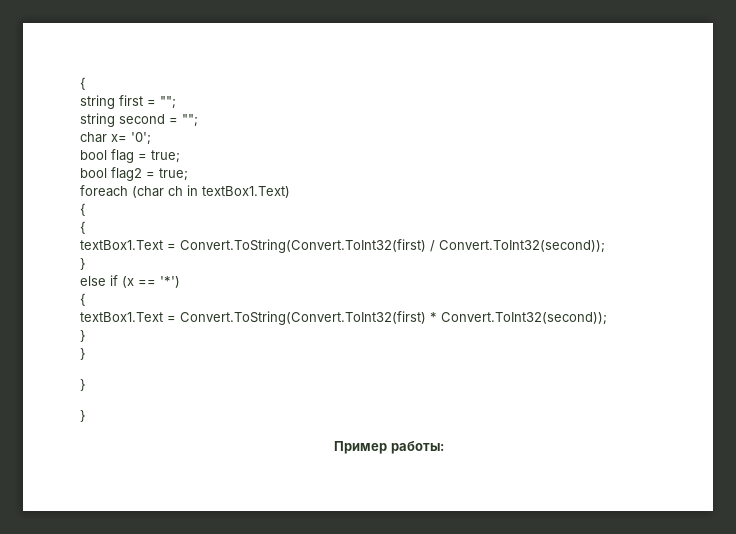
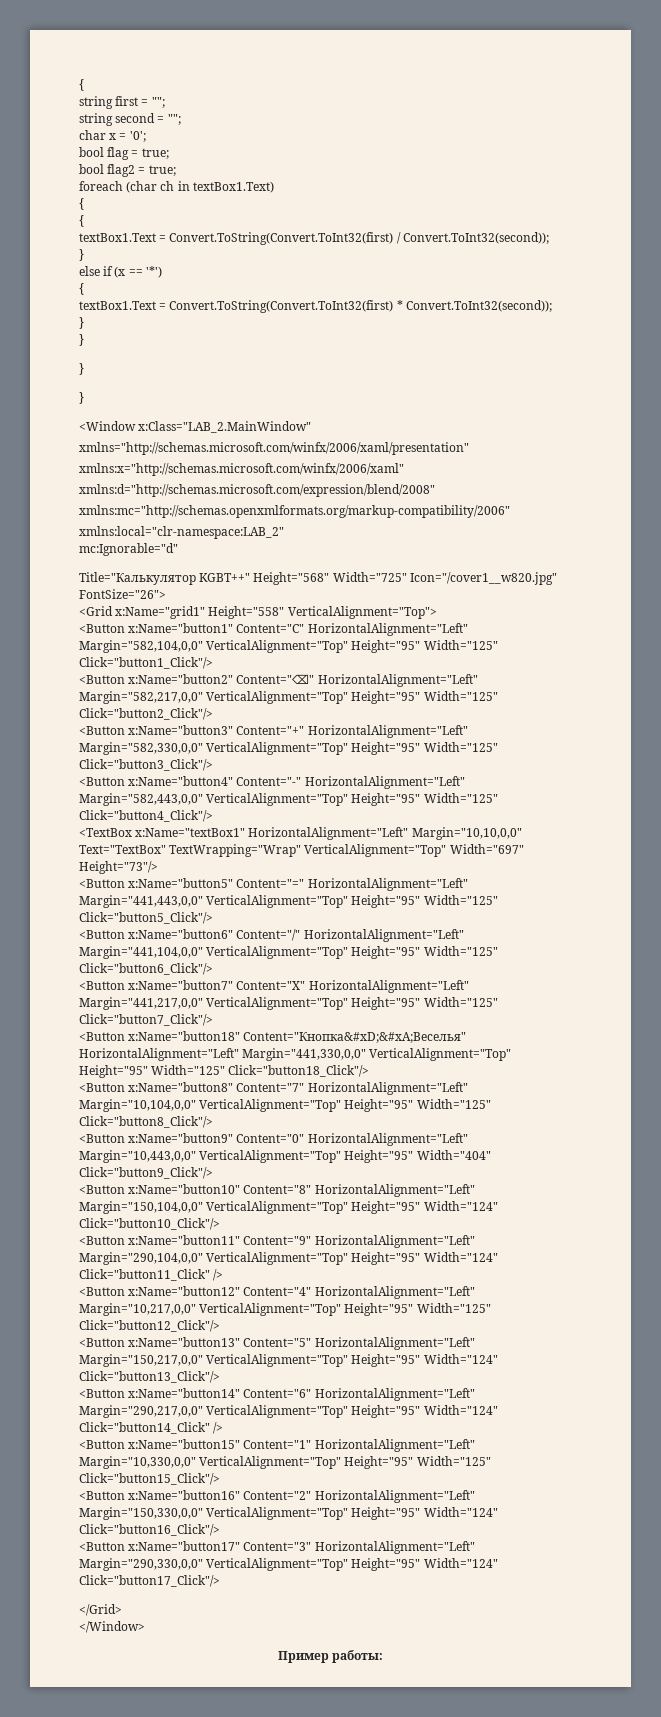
[111,134,127,142] x= -> [109,133,127,140] x =
(86, 416) none -> [79,421,312,433] [79,442,469,455] [79,463,404,476] [79,484,435,497] [79,505,510,518] [79,526,284,539] [79,543,178,556] [79,572,557,585] [79,589,166,599] [79,606,437,619] [79,623,468,636] [79,640,498,653] [79,657,213,669] [79,674,478,687] [79,691,498,704] [79,708,213,720] [79,725,468,738] [79,742,498,755] [79,759,213,771] [79,776,465,789] [79,793,498,806] [79,810,213,822] [79,827,522,840] [79,844,524,857] [79,861,158,874] [79,878,468,891] [79,895,498,908] [79,912,213,924] [79,929,464,942] [79,946,498,959] [79,963,213,975] [79,980,469,993] [79,997,498,1010] [79,1014,213,1026] [79,1031,467,1043] [79,1048,512,1061] [79,1065,370,1078] [79,1082,468,1095] [79,1099,491,1112] [79,1116,213,1128] [79,1133,468,1146] [79,1150,491,1163] [79,1167,213,1179] [79,1184,475,1197] [79,1201,498,1214] [79,1218,220,1230] [79,1235,475,1248] [79,1252,498,1265] [79,1269,224,1281] [79,1286,475,1299] [79,1303,491,1316] [79,1320,220,1332] [79,1337,475,1350] [79,1354,498,1367] [79,1371,220,1383] [79,1388,475,1401] [79,1405,498,1418] [79,1422,224,1434] [79,1439,475,1452] [79,1456,491,1469] [79,1473,220,1485] [79,1490,475,1503] [79,1507,498,1520] [79,1524,220,1536] [79,1541,475,1554] [79,1558,498,1571] [79,1575,220,1587] [79,1604,122,1616] [79,1621,145,1633] // <Window x:Class="LAB_2.MainWindow" // xmlns="http://schemas.microsoft.com/winfx/2006/xaml/presentation" // xmlns:x="http://schemas.microsoft.com/winfx/2006/xaml" // xmlns:d="http://schemas.microsoft.com/expression/blend/2008" // xmlns:mc="http://schemas.openxmlformats.org/markup-compatibility/2006" // xmlns:local="clr-namespace:LAB_2" // mc:Ignorable="d" // Title="Калькулятор KGBT++" Height="568" Width="725" Icon="/cover1__w820.jpg" FontSize="26"> // <Grid x:Name="grid1" Height="558" VerticalAlignment="Top"> // <Button x:Name="button1" Content="C" HorizontalAlignment="Left" Margin="582,104,0,0" VerticalAlignment="Top" Height="95" Width="125" Click="button1_Click"/> // <Button x:Name="button2" Content="⌫" HorizontalAlignment="Left" Margin="582,217,0,0" VerticalAlignment="Top" Height="95" Width="125" Click="button2_Click"/> // <Button x:Name="button3" Content="+" HorizontalAlignment="Left" Margin="582,330,0,0" VerticalAlignment="Top" Height="95" Width="125" Click="button3_Click"/> // <Button x:Name="button4" Content="-" HorizontalAlignment="Left" Margin="582,443,0,0" VerticalAlignment="Top" Height="95" Width="125" Click="button4_Click"/> // <TextBox x:Name="textBox1" HorizontalAlignment="Left" Margin="10,10,0,0" Text="TextBox" TextWrapping="Wrap" VerticalAlignment="Top" Width="697" Height="73"/> // <Button x:Name="button5" Content="=" HorizontalAlignment="Left" Margin="441,443,0,0" VerticalAlignment="Top" Height="95" Width="125" Click="button5_Click"/> // <Button x:Name="button6" Content="/" HorizontalAlignment="Left" Margin="441,104,0,0" VerticalAlignment="Top" Height="95" Width="125" Click="button6_Click"/> // <Button x:Name="button7" Content="X" HorizontalAlignment="Left" Margin="441,217,0,0" VerticalAlignment="Top" Height="95" Width="125" Click="button7_Click"/> // <Button x:Name="button18" Content="Кнопка&#xD;&#xA;Веселья" HorizontalAlignment="Left" Margin="441,330,0,0" VerticalAlignment="Top" Height="95" Width="125" Click="button18_Click"/> // <Button x:Name="button8" Content="7" HorizontalAlignment="Left" Margin="10,104,0,0" VerticalAlignment="Top" Height="95" Width="125" Click="button8_Click"/> // <Button x:Name="button9" Content="0" HorizontalAlignment="Left" Margin="10,443,0,0" VerticalAlignment="Top" Height="95" Width="404" Click="button9_Click"/> // <Button x:Name="button10" Content="8" HorizontalAlignment="Left" Margin="150,104,0,0" VerticalAlignment="Top" Height="95" Width="124" Click="button10_Click"/> // <Button x:Name="button11" Content="9" HorizontalAlignment="Left" Margin="290,104,0,0" VerticalAlignment="Top" Height="95" Width="124" Click="button11_Click" /> // <Button x:Name="button12" Content="4" HorizontalAlignment="Left" Margin="10,217,0,0" VerticalAlignment="Top" Height="95" Width="125" Click="button12_Click"/> // <Button x:Name="button13" Content="5" HorizontalAlignment="Left" Margin="150,217,0,0" VerticalAlignment="Top" Height="95" Width="124" Click="button13_Click"/> // <Button x:Name="button14" Content="6" HorizontalAlignment="Left" Margin="290,217,0,0" VerticalAlignment="Top" Height="95" Width="124" Click="button14_Click" /> // <Button x:Name="button15" Content="1" HorizontalAlignment="Left" Margin="10,330,0,0" VerticalAlignment="Top" Height="95" Width="125" Click="button15_Click"/> // <Button x:Name="button16" Content="2" HorizontalAlignment="Left" Margin="150,330,0,0" VerticalAlignment="Top" Height="95" Width="124" Click="button16_Click"/> // <Button x:Name="button17" Content="3" HorizontalAlignment="Left" Margin="290,330,0,0" VerticalAlignment="Top" Height="95" Width="124" Click="button17_Click"/> // </Grid> // </Window>

